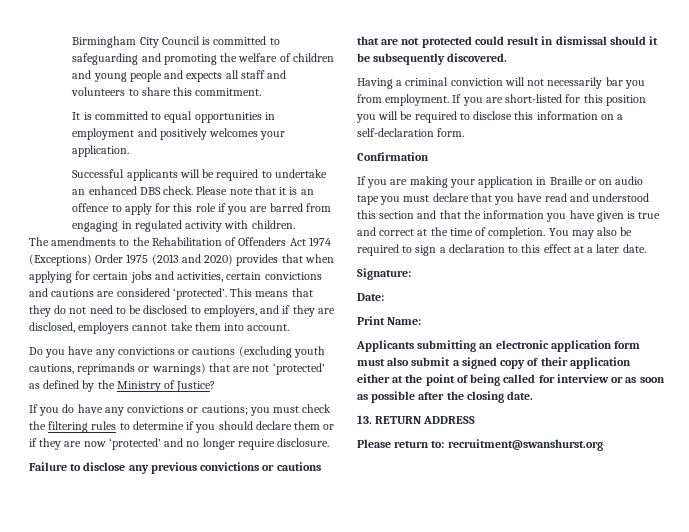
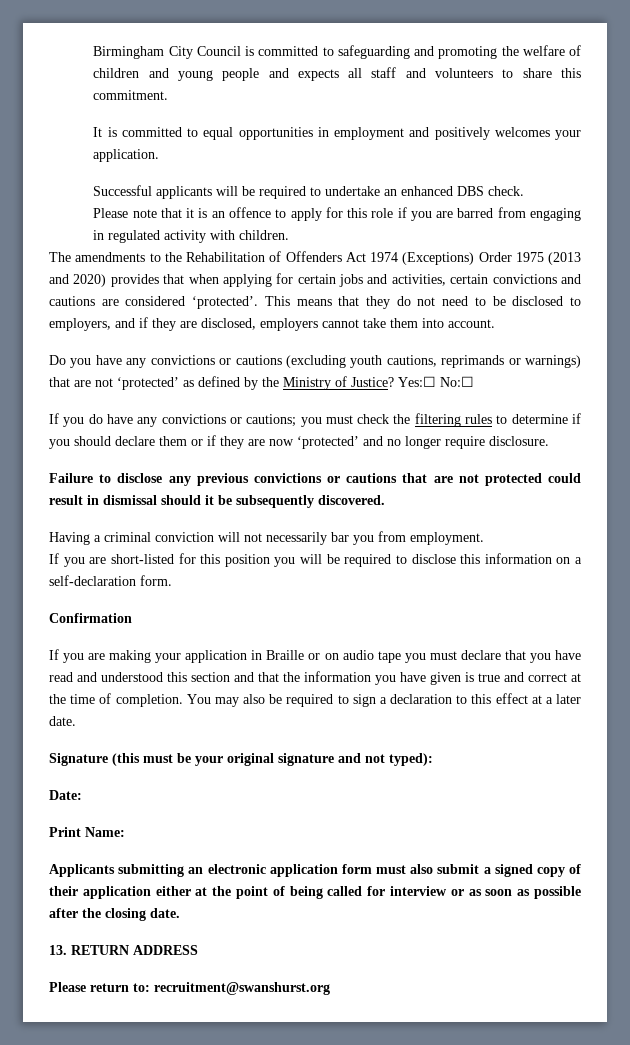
(194, 190) none -> (525, 191) //
(216, 386) none -> [398,376,474,387] Yes:☐ No:☐
(450, 100) none -> (484, 538) //
[357,268,411,280] Signature: -> [49,753,433,766] Signature (this must be your original signature and not typed):

